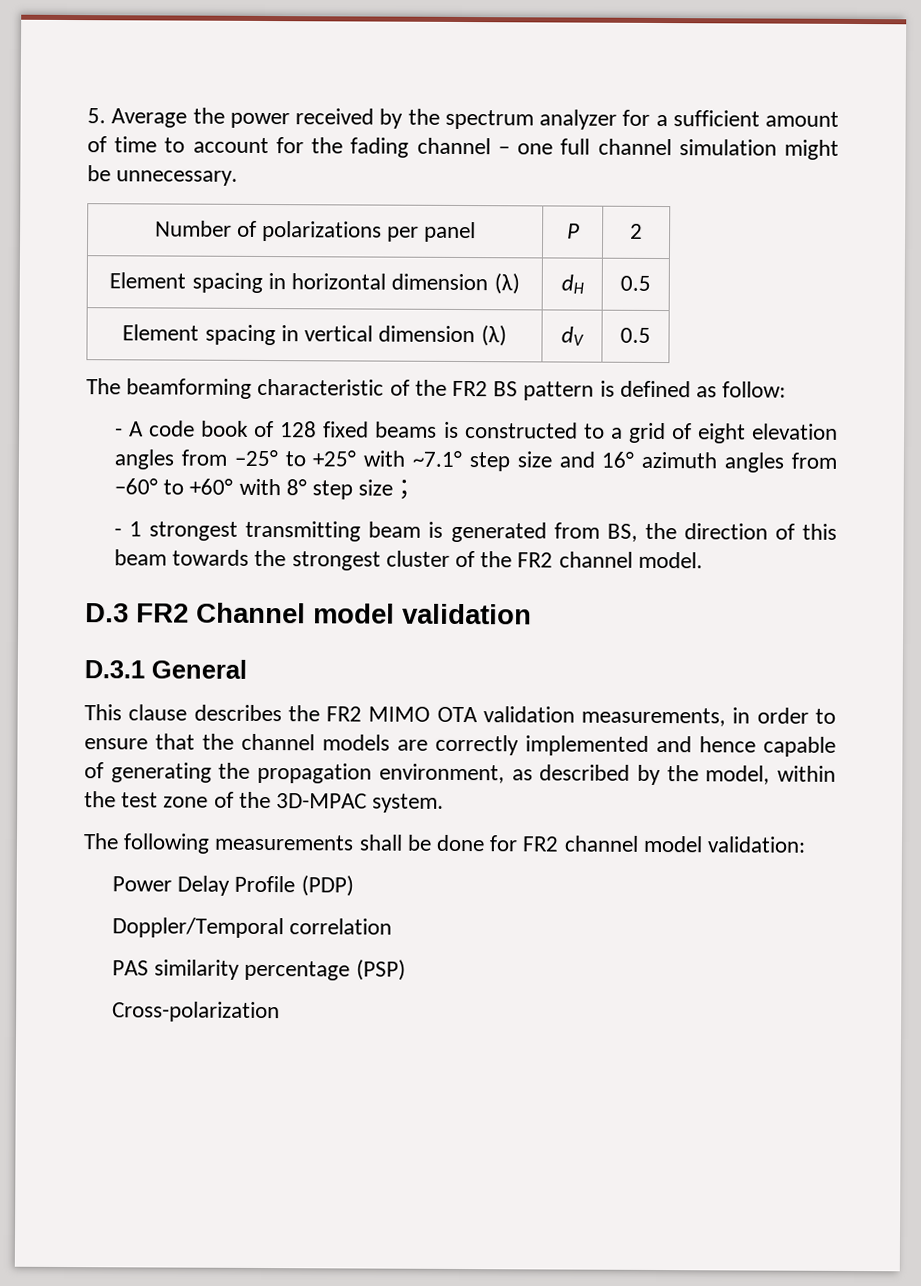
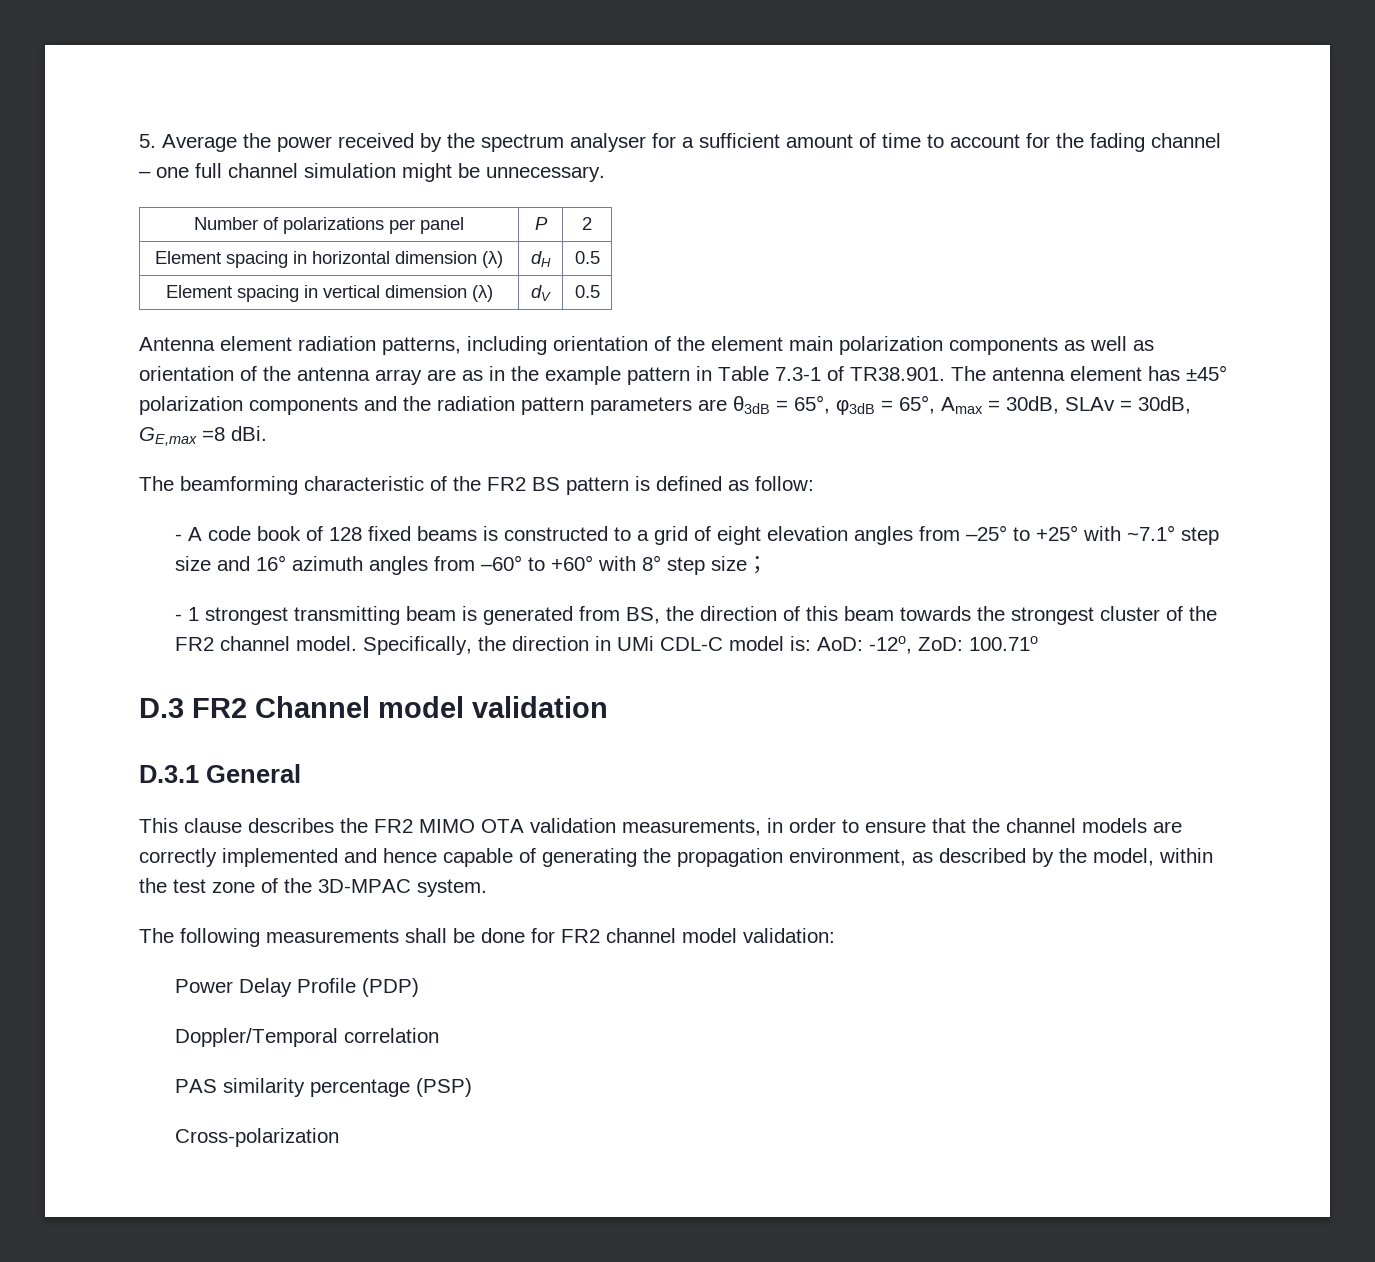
[539,109,617,130] analyzer -> [570,133,646,152] analyser
(651, 335) none -> [139,336,1154,355] [139,365,1227,385] [139,395,1191,415] [139,426,267,446] // Antenna element radiation patterns, including orientation of the element main polarization components as well as orientation of the antenna array are as in the example pattern in Table 7.3-1 of TR38.901. The antenna element has ±45° polarization components and the radiation pattern parameters are θ3dB = 65°, φ3dB = 65°, Amax = 30dB, SLAv = 30dB, GE,max =8 dBi.
(703, 560) none -> [363,636,1039,655] Specifically, the direction in UMi CDL-C model is: AoD: -12o, ZoD: 100.71o

